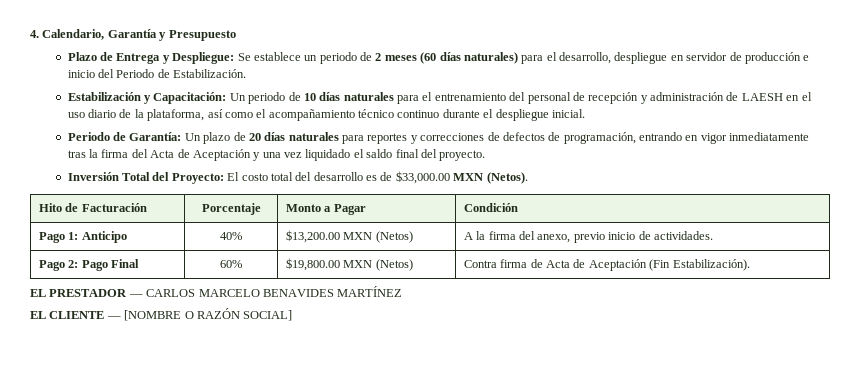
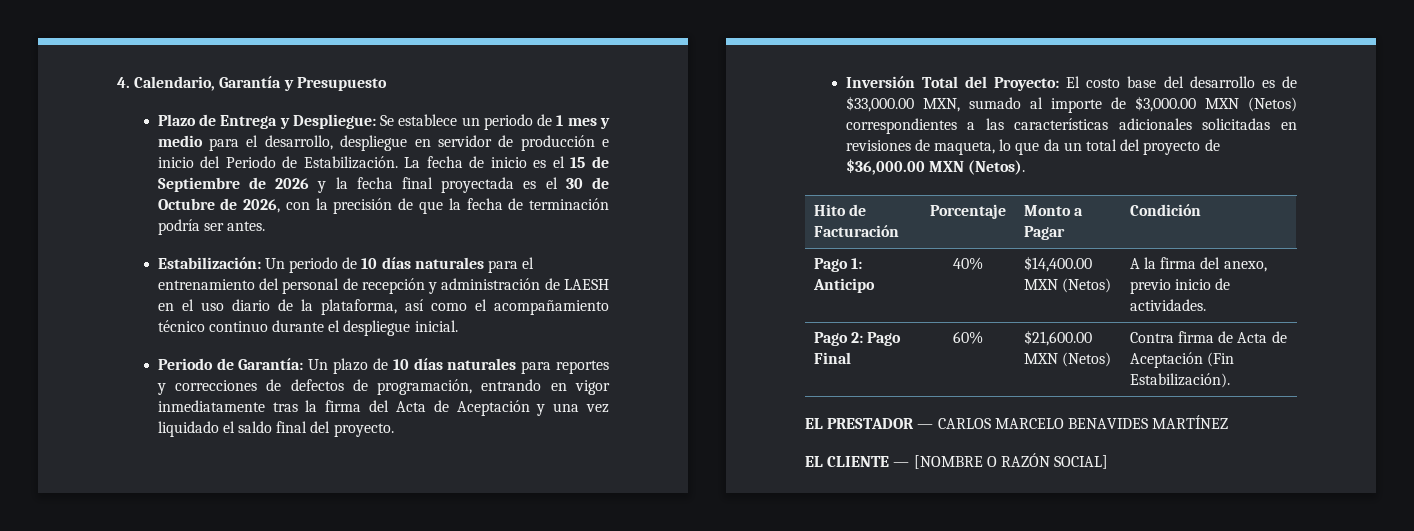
[375,52,518,64] 2 meses (60 días naturales) -> [556,115,611,129] [157,135,203,147] 1 mes y medio
[67,92,227,104] // Estabilización y Capacitación: -> [404,156,610,168] [157,177,609,193] [157,198,609,214] [157,219,266,235] [157,257,261,269] La fecha de inicio es el 15 de Septiembre de 2026 y la fecha final proyectada es el 30 de Octubre de 2026, con la precisión de que la fecha de terminación podría ser antes. // Estabilización:
[248,133,261,141] 20 -> [392,359,409,370] 10
[270,172,293,181] total -> [1127,76,1157,88] base
(450, 177) none -> [922,96,1297,113] [845,118,1297,134] [845,139,1220,155] [845,159,925,175] MXN, sumado al importe de $3,000.00 MXN (Netos) correspondientes a las características adicionales solicitadas en revisiones de maqueta, lo que da un total del proyecto de $36,000.00
[285,230,340,243] $13,200.00 -> [1023,256,1092,272] $14,400.00
[285,258,340,271] $19,800.00 -> [1023,330,1092,346] $21,600.00

